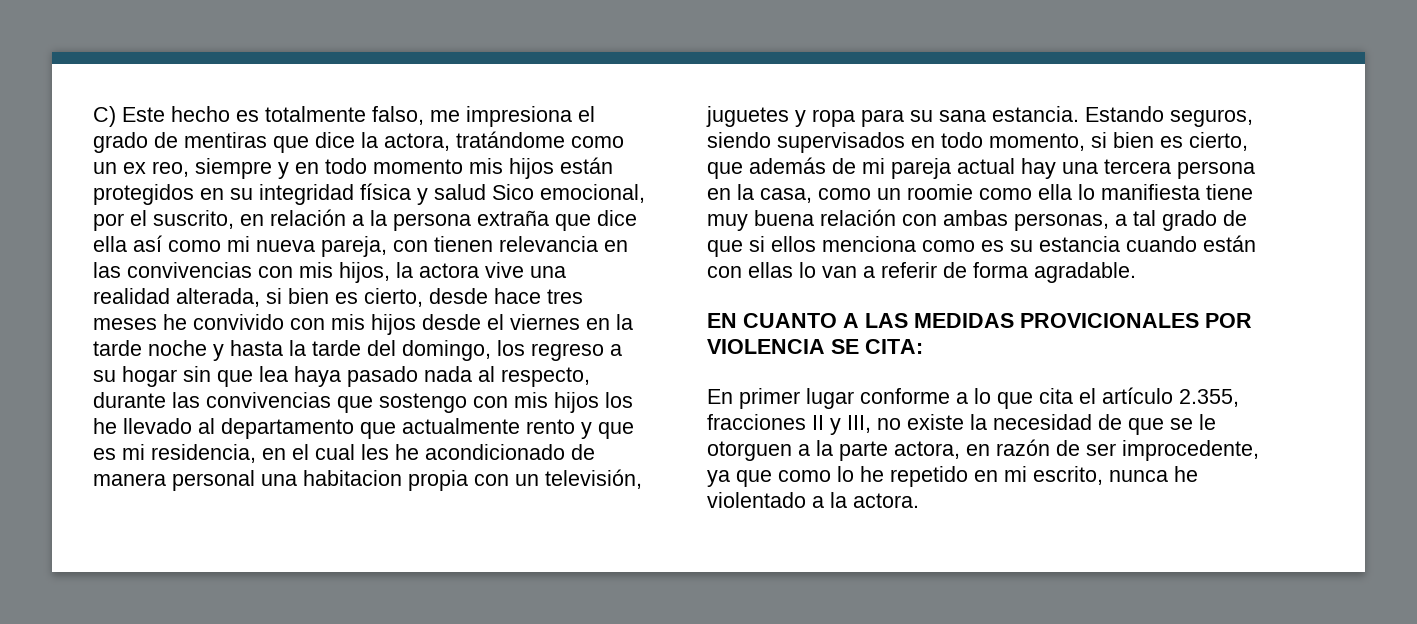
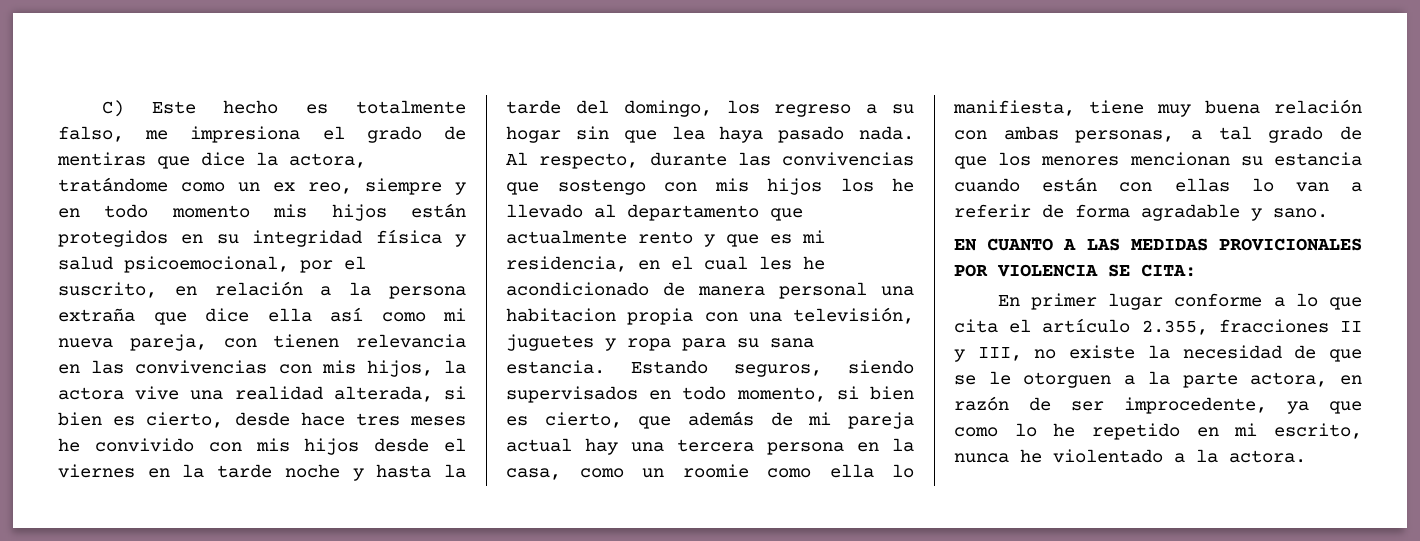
[492,184,645,203] Sico emocional, -> [124,256,289,273] psicoemocional,
[424,366,495,382] nada al -> [859,126,914,140] [506,152,528,165] nada. Al
[515,474,539,486] un -> [748,312,782,322] una
[1101,184,1200,200] manifiesta -> [953,100,1075,116] manifiesta,
[749,236,1004,252] si ellos menciona como es -> [998,152,1230,166] los menores mencionan
[1034,262,1136,283] agradable. -> [1141,204,1328,221] agradable y sano.

